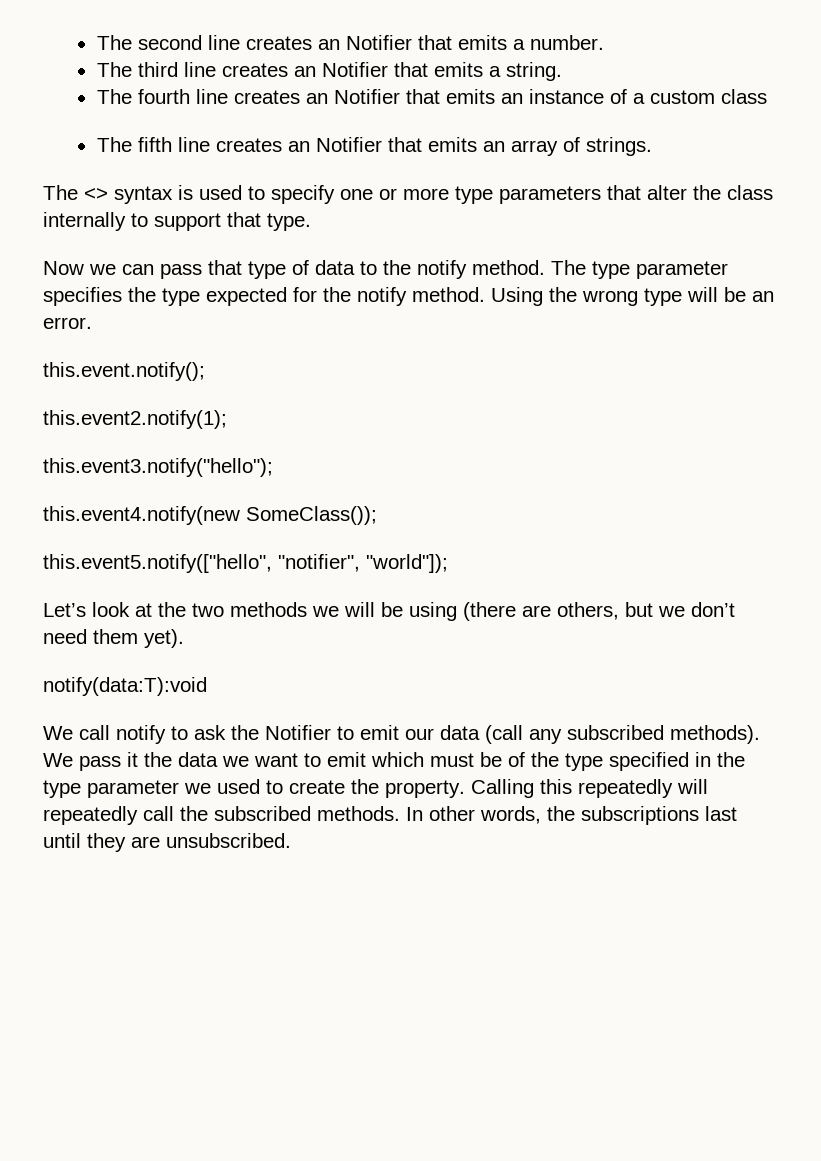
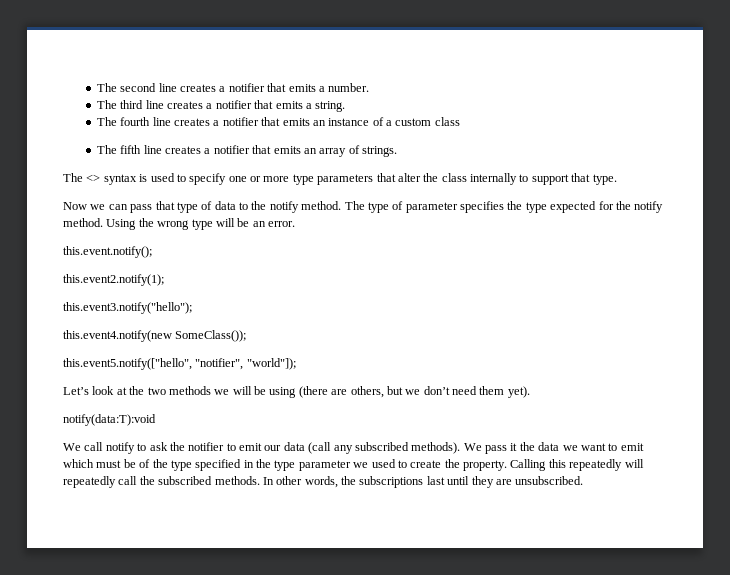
[317,35,412,50] an Notifier -> [219,83,265,92] a notifier
[293,62,388,77] an Notifier -> [206,100,252,109] a notifier
[305,89,400,104] an Notifier -> [213,117,259,126] a notifier
[287,137,382,152] an Notifier -> [204,145,250,154] a notifier
(630, 270) none -> [392,201,404,210] of
[265,725,331,740] Notifier -> [188,442,225,451] notifier

